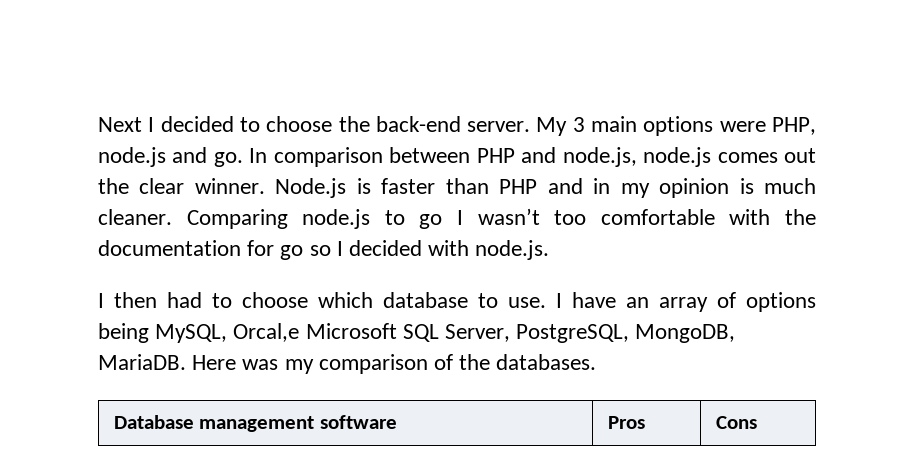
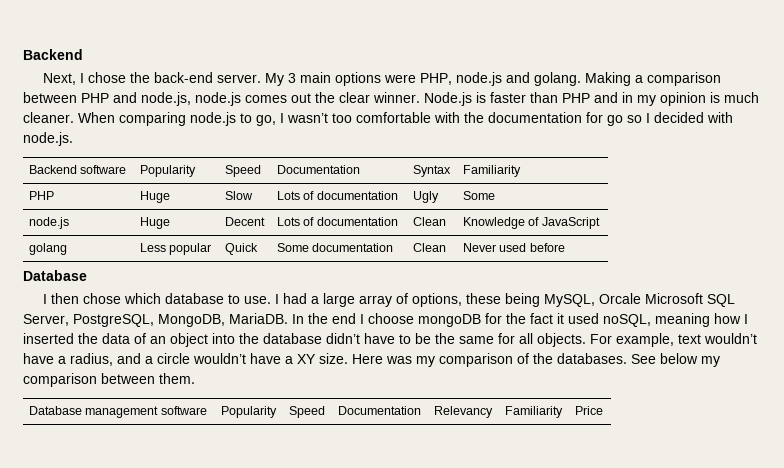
[98,116,333,132] Next I decided to choose -> [23,49,83,60] [43,72,127,85] Backend // Next, I chose
[213,148,268,167] go. In -> [534,72,644,86] golang. Making a
[186,209,288,229] Comparing -> [78,112,186,126] When comparing
[419,214,443,229] go -> [256,115,276,126] go,
(550, 250) none -> [28,165,127,174] [139,165,196,177] [224,165,261,177] [276,165,360,174] [412,165,451,177] [462,165,521,177] [28,191,54,200] [139,191,170,203] [224,191,253,200] [276,191,398,200] [412,191,439,203] [462,191,495,200] [28,217,69,229] [139,217,170,229] [224,217,265,226] [276,217,398,226] [412,217,446,226] [462,217,600,229] [28,243,67,255] [139,243,212,255] [224,243,258,255] [276,243,394,252] [412,243,446,252] [462,243,565,252] [23,270,87,281] // Backend software | Popularity | Speed | Documentation | Syntax | Familiarity // PHP | Huge | Slow | Lots of documentation | Ugly | Some // node.js | Huge | Decent | Lots of documentation | Clean | Knowledge of JavaScript // golang | Less popular | Quick | Some documentation | Clean | Never used before // Database
[167,292,308,308] had to choose -> [83,293,122,304] chose
[572,292,816,312] have an array of options -> [283,293,502,307] had a large array of options, these
[233,323,300,342] Orcal,e -> [599,293,642,304] Orcale
(186, 362) none -> [292,313,748,327] [23,333,757,347] [23,353,348,366] In the end I choose mongoDB for the fact it used noSQL, meaning how I inserted the data of an object into the database didn’t have to be the same for all objects. For example, text wouldn’t have a radius, and a circle wouldn’t have a XY size.
[113,415,397,432] [607,416,645,429] [715,416,757,429] // Database management software | Pros | Cons -> [631,353,720,367] [23,373,195,387] [28,406,207,418] [220,406,277,418] [288,406,325,418] [337,406,421,415] [433,406,493,418] [504,406,563,418] [574,406,603,415] See below my comparison between them. // Database management software | Popularity | Speed | Documentation | Relevancy | Familiarity | Price

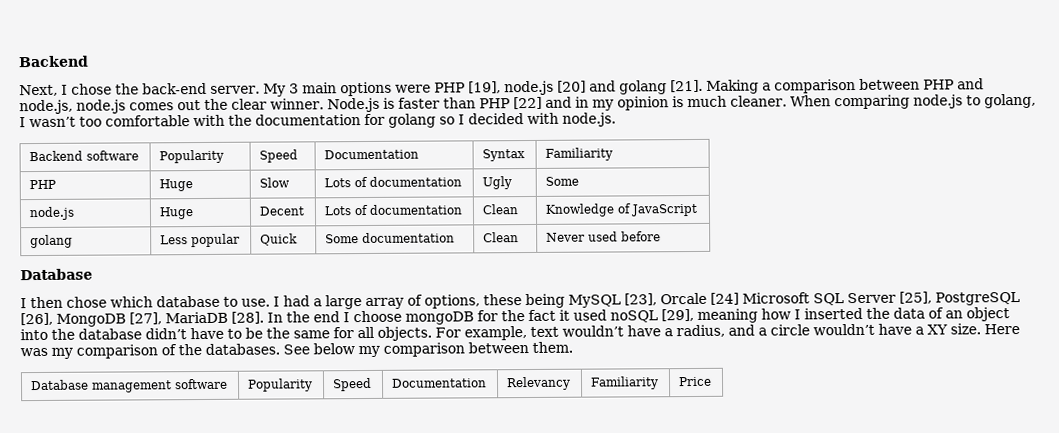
[420,72,582,86] PHP, node.js and golang. -> [433,79,703,96] PHP [19], node.js [20] and golang [21].
(590, 98) none -> [512,96,542,110] [22]
[256,115,276,126] go, -> [983,93,1036,109] golang,
[607,115,623,126] go -> [388,113,436,128] golang
[544,293,736,307] [23,313,288,327] MySQL, Orcale Microsoft SQL Server, PostgreSQL, MongoDB, MariaDB. -> [568,291,1020,308] [20,311,264,327] MySQL [23], Orcale [24] Microsoft SQL Server [25], PostgreSQL [26], MongoDB [27], MariaDB [28].
[603,314,651,327] noSQL, -> [610,308,694,323] noSQL [29],

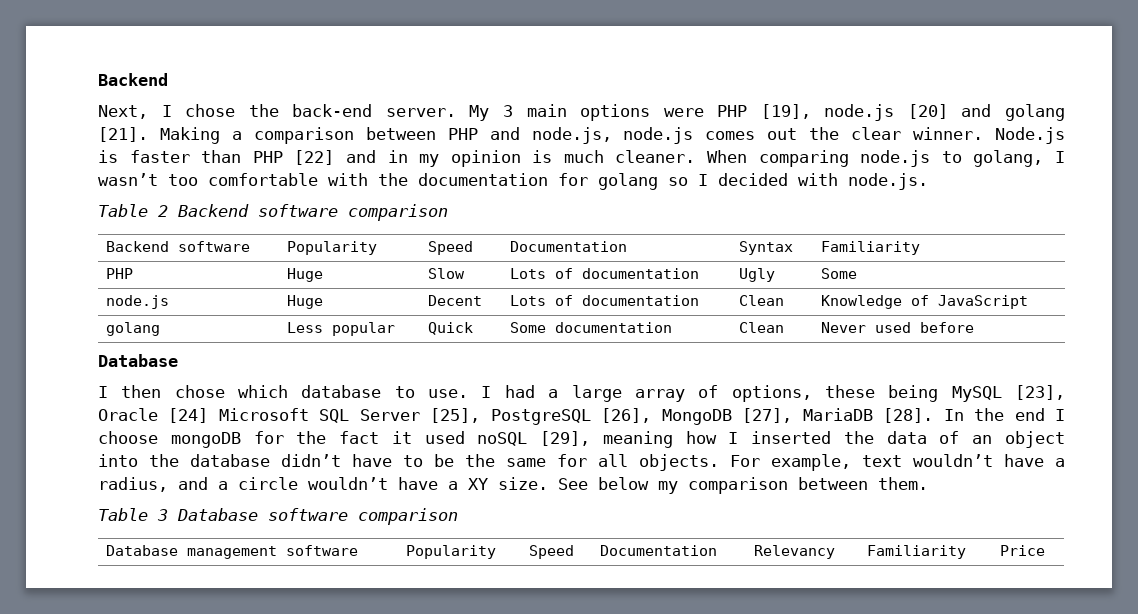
(616, 119) none -> [98,204,448,221] // Table 2 Backend software comparison
[660,292,707,305] Orcale -> [98,408,158,421] Oracle
[984,324,1020,335] [20,343,280,359] Here was my comparison of the databases. -> (548, 483) none
(573, 347) none -> [98,508,458,525] // Table 3 Database software comparison

